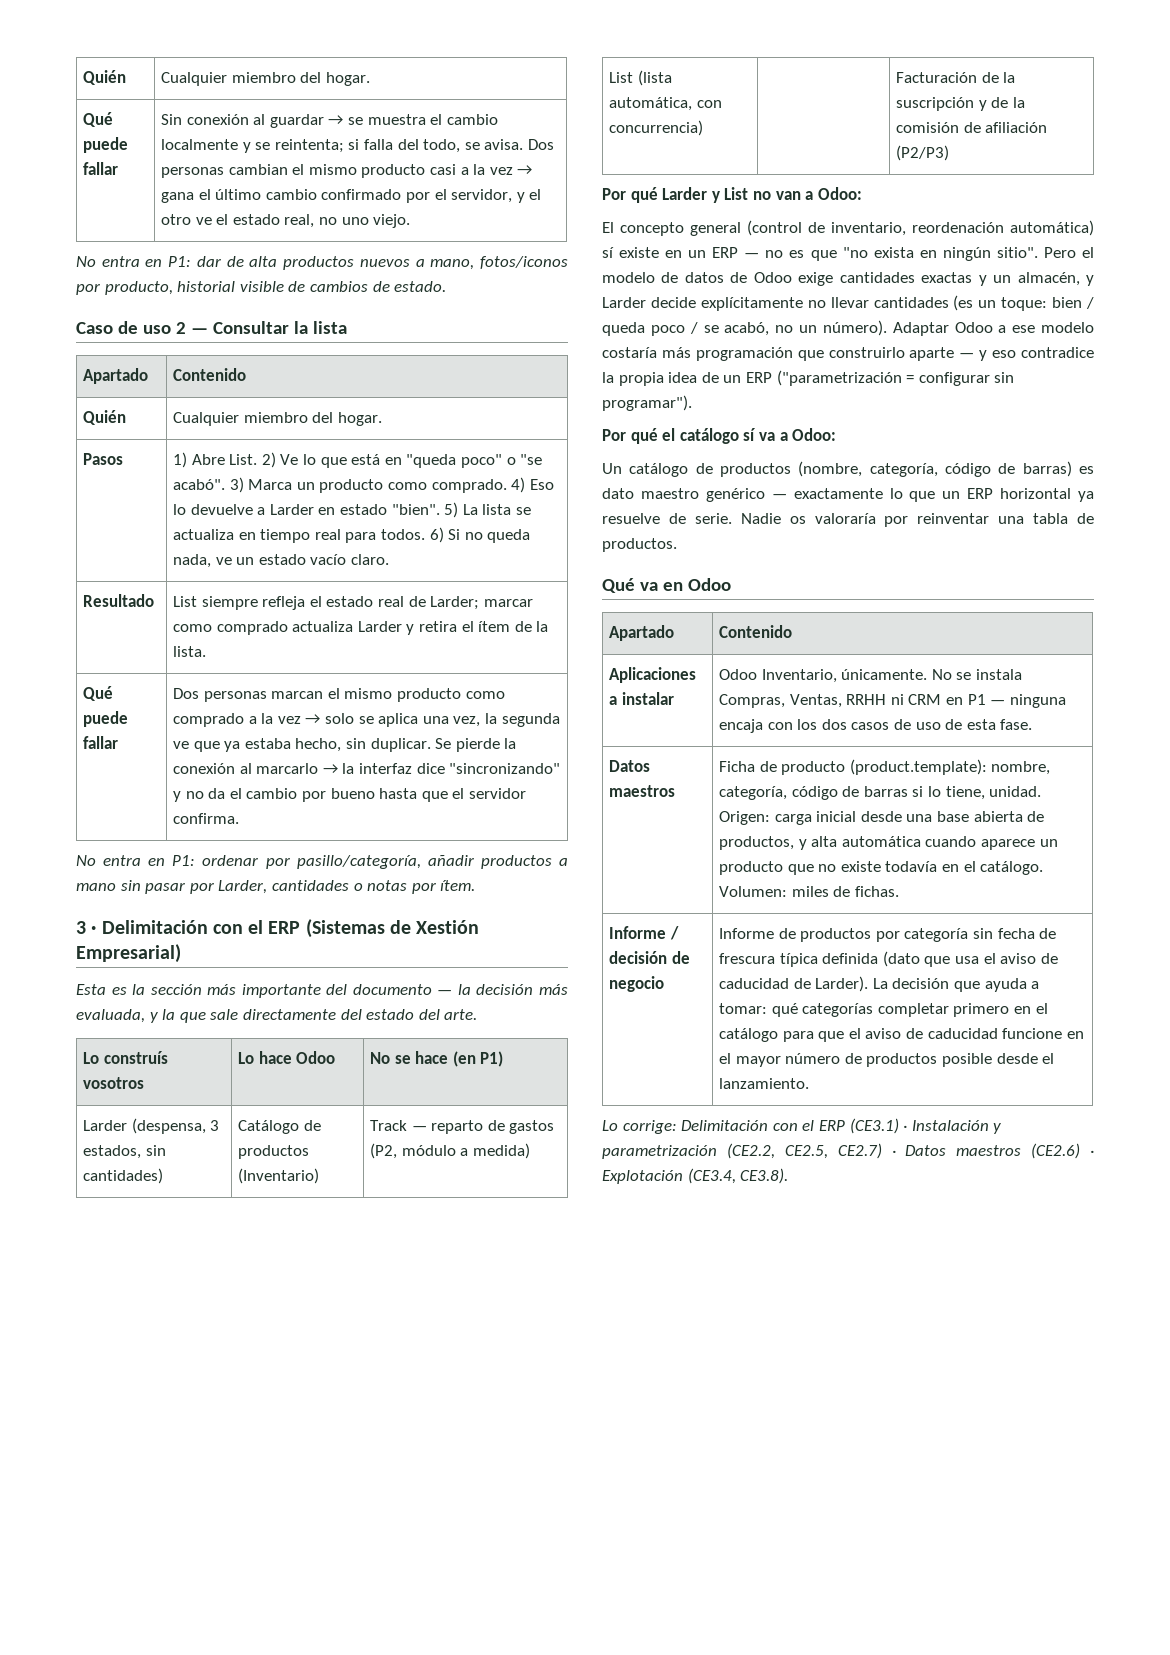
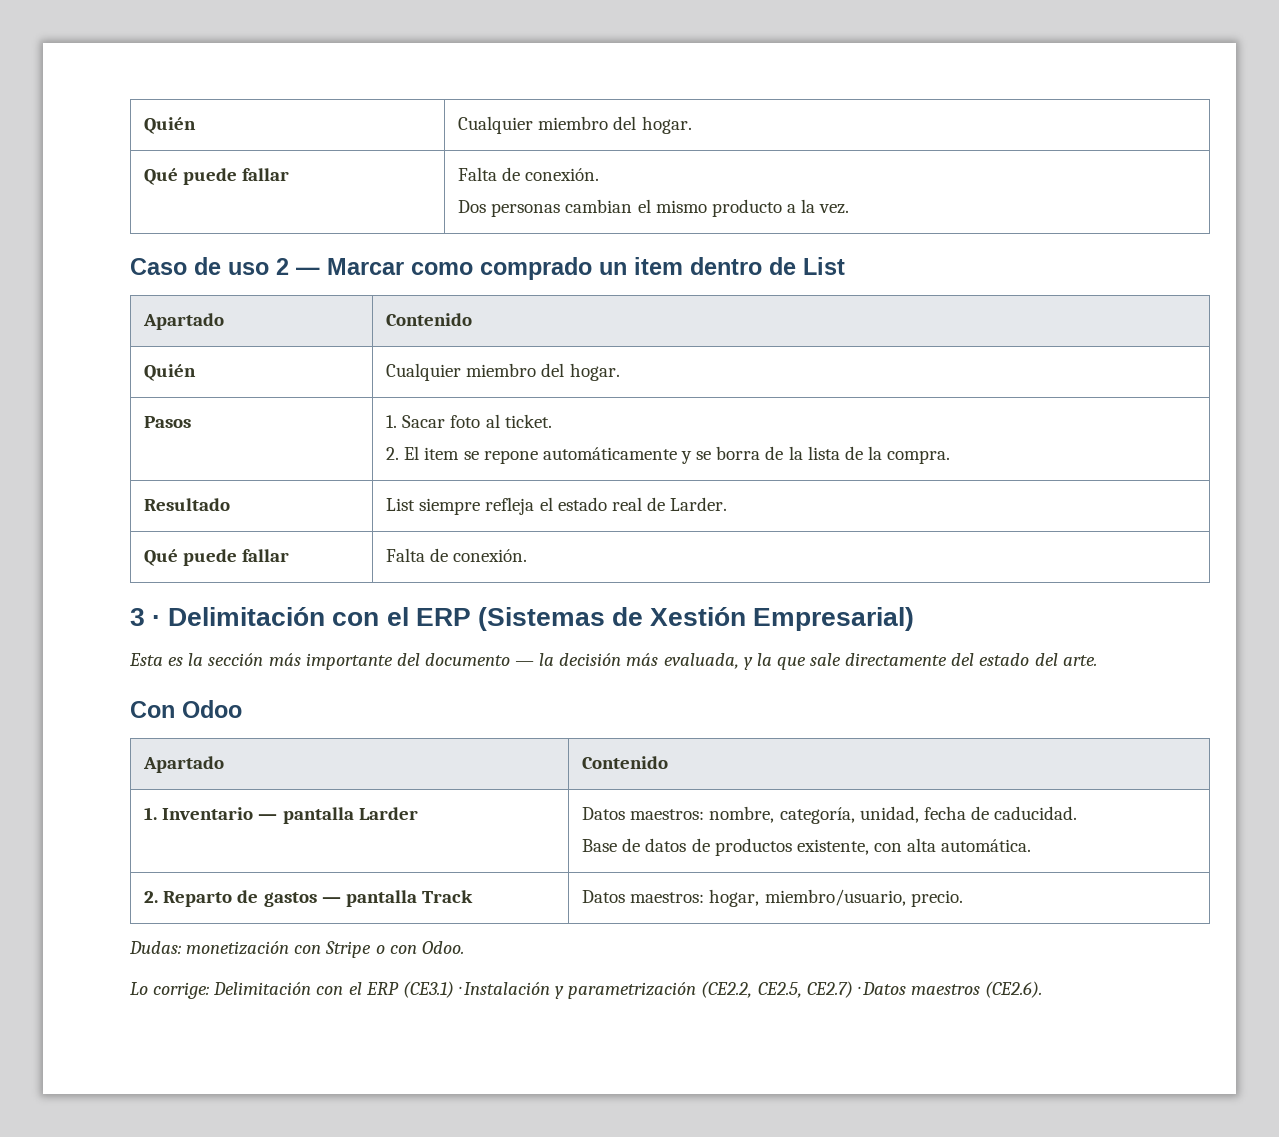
[161,114,498,128] [161,139,524,153] Sin conexión al guardar → se muestra el cambio localmente y se reintenta; si falla del todo, se avisa. -> [458,167,600,181] Falta de conexión. //
[430,164,533,175] [161,189,542,203] [161,214,411,228] [76,256,568,270] [76,281,447,295] casi a la vez → gana el último cambio confirmado por el servidor, y el otro ve el estado real, no uno viejo. // No entra en P1: dar de alta productos nuevos a mano, fotos/iconos por producto, historial visible de cambios de estado. -> [787,199,850,214] a la vez.
[212,321,347,334] Consultar la lista -> [327,257,845,280] Marcar como comprado un item dentro de List
[173,452,543,468] [173,477,554,493] [173,502,532,518] [173,527,531,543] [173,554,390,568] 1) Abre List. 2) Ve lo que está en "queda poco" o "se acabó". 3) Marca un producto como comprado. 4) Eso lo devuelve a Larder en estado "bien". 5) La lista se actualiza en tiempo real para todos. 6) Si no queda nada, ve un estado vacío claro. -> [386,414,552,428] [386,446,951,464] 1. Sacar foto al ticket. // 2. El item se repone automáticamente y se borra de la lista de la compra.
[430,596,533,610] [173,621,549,635] [173,646,207,657] [83,686,114,701] [83,711,129,727] [83,736,119,749] [173,688,505,702] [173,713,560,727] [173,738,517,752] [173,763,561,774] [173,788,527,802] [173,813,240,824] [76,855,568,869] [76,880,476,894] Larder; marcar como comprado actualiza Larder y retira el ítem de la lista. // Qué puede fallar | Dos personas marcan el mismo producto como comprado a la vez → solo se aplica una vez, la segunda ve que ya estaba hecho, sin duplicar. Se pierde la conexión al marcarlo → la interfaz dice "sincronizando" y no da el cambio por bueno hasta que el servidor confirma. // No entra en P1: ordenar por pasillo/categoría, añadir productos a mano sin pasar por Larder, cantidades o notas por ítem. -> [670,497,728,511] [144,549,290,566] [386,548,528,562] Larder. // Qué puede fallar | Falta de conexión.
[83,1051,168,1064] [83,1077,145,1089] [238,1051,336,1064] [370,1051,504,1067] [83,1118,220,1134] [83,1145,166,1159] [83,1168,164,1184] [238,1120,321,1134] [238,1145,310,1159] [238,1168,320,1184] [370,1120,555,1134] [370,1143,530,1159] [609,70,672,86] [609,97,722,111] [609,120,704,136] [896,72,1016,83] [896,97,1025,111] [896,122,1048,133] [896,145,950,161] [602,187,862,203] [602,220,1094,236] [602,247,1094,261] [602,272,1094,286] [602,295,1094,311] [602,320,1094,336] [602,347,1094,361] [602,370,1015,386] [602,395,692,411] [602,428,837,444] [602,461,1094,477] [602,488,1094,502] [602,513,1094,527] [602,538,677,552] [602,578,731,593] [609,625,675,641] [719,625,793,638] [609,667,697,683] [609,692,674,705] [719,669,1023,683] [719,694,1066,708] [719,719,1033,733] [609,760,651,772] [609,785,676,797] [719,759,1051,775] [719,786,1042,800] [719,811,1045,825] [719,836,1058,850] [719,861,1044,875] [719,886,899,897] [609,926,679,940] [609,951,690,964] [609,976,665,992] [719,928,1057,942] [719,951,1058,967] [719,976,1040,992] [719,1003,1048,1017] [719,1028,1084,1042] [719,1053,1055,1067] [719,1078,810,1089] // Lo construís vosotros | Lo hace Odoo | No se hace (en P1) // Larder (despensa, 3 estados, sin cantidades) | Catálogo de productos (Inventario) | Track — reparto de gastos (P2, módulo a medida) // List (lista automática, con concurrencia) | | Facturación de la suscripción y de la comisión de afiliación (P2/P3) // Por qué Larder y List no van a Odoo: // El concepto general (control de inventario, reordenación automática) sí existe en un ERP — no es que "no exista en ningún sitio". Pero el modelo de datos de Odoo exige cantidades exactas y un almacén, y Larder decide explícitamente no llevar cantidades (es un toque: bien / queda poco / se acabó, no un número). Adaptar Odoo a ese modelo costaría más programación que construirlo aparte — y eso contradice la propia idea de un ERP ("parametrización = configurar sin programar"). // Por qué el catálogo sí va a Odoo: // Un catálogo de productos (nombre, categoría, código de barras) es dato maestro genérico — exactamente lo que un ERP horizontal ya resuelve de serie. Nadie os valoraría por reinventar una tabla de productos. // Qué va en Odoo // Apartado | Contenido // Aplicaciones a instalar | Odoo Inventario, únicamente. No se instala Compras, Ventas, RRHH ni CRM en P1 — ninguna encaja con los dos casos de uso de esta fase. // Datos maestros | Ficha de producto (product.template): nombre, categoría, código de barras si lo tiene, unidad. Origen: carga inicial desde una base abierta de productos, y alta automática cuando aparece un producto que no existe todavía en el catálogo. Volumen: miles de fichas. // Informe / decisión de negocio | Informe de productos por categoría sin fecha de frescura típica definida (dato que usa el aviso de caducidad de Larder). La decisión que ayuda a tomar: qué categorías completar primero en el catálogo para que el aviso de caducidad funcione en el mayor número de productos posible desde el lanzamiento. -> [130,700,242,718] [143,756,225,773] [582,756,669,769] [144,807,418,824] [582,806,1078,824] [582,838,1032,856] [144,890,474,907] [582,889,963,907] [129,941,464,958] // Con Odoo // Apartado | Contenido // 1. Inventario — pantalla Larder | Datos maestros: nombre, categoría, unidad, fecha de caducidad. // Base de datos de productos existente, con alta automática. // 2. Reparto de gastos — pantalla Track | Datos maestros: hogar, miembro/usuario, precio. // Dudas: monetización con Stripe o con Odoo.
[1031,1143,1094,1159] [602,1168,789,1184] (CE2.6) · Explotación (CE3.4, CE3.8). -> [985,981,1043,998] (CE2.6).

